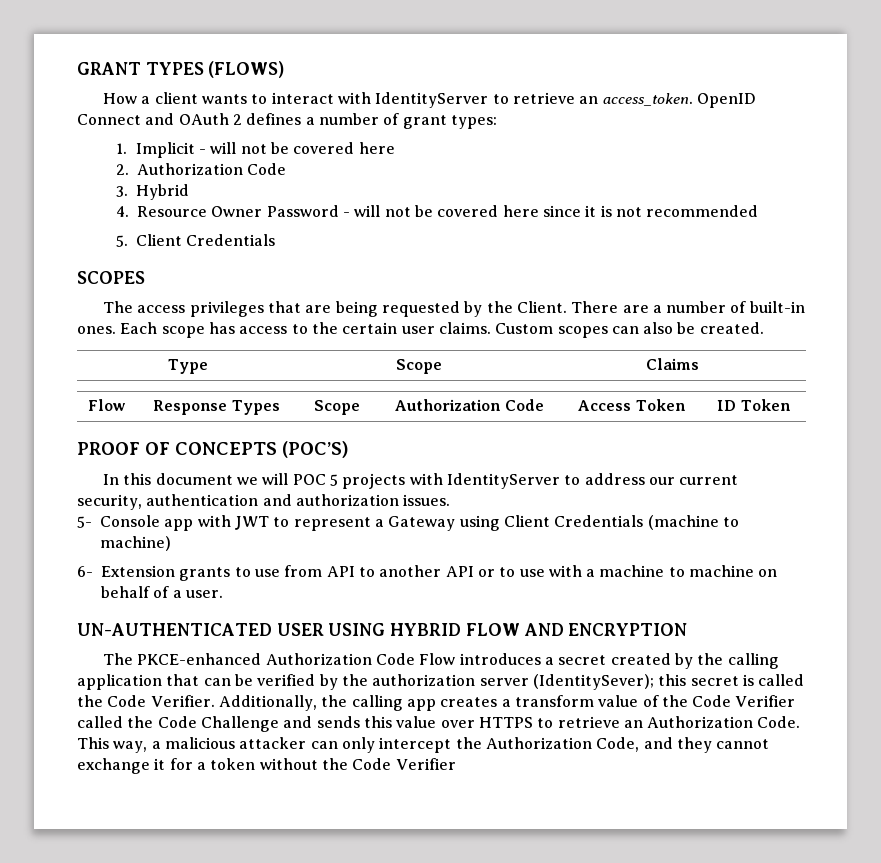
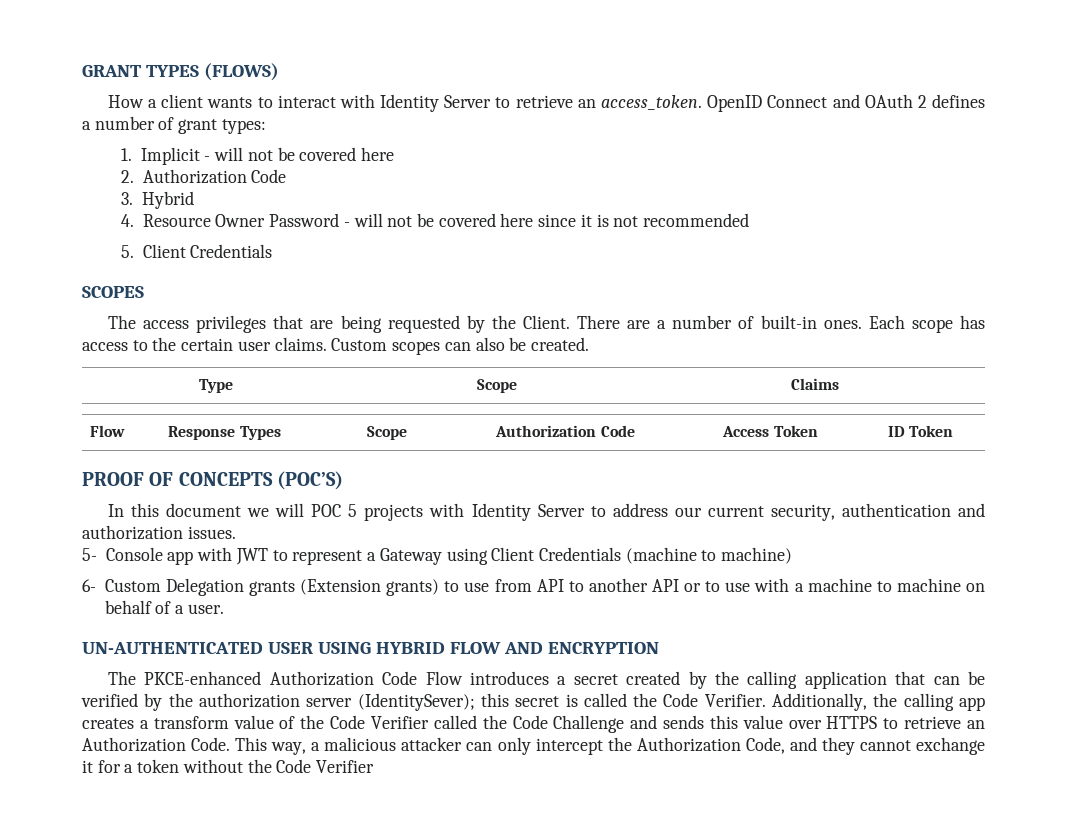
[375,92,489,108] IdentityServer -> [380,94,492,112] Identity Server
[446,473,560,489] IdentityServer -> [471,503,585,521] Identity Server
[101,565,231,581] Extension grants -> [104,578,440,596] Custom Delegation grants (Extension grants)

